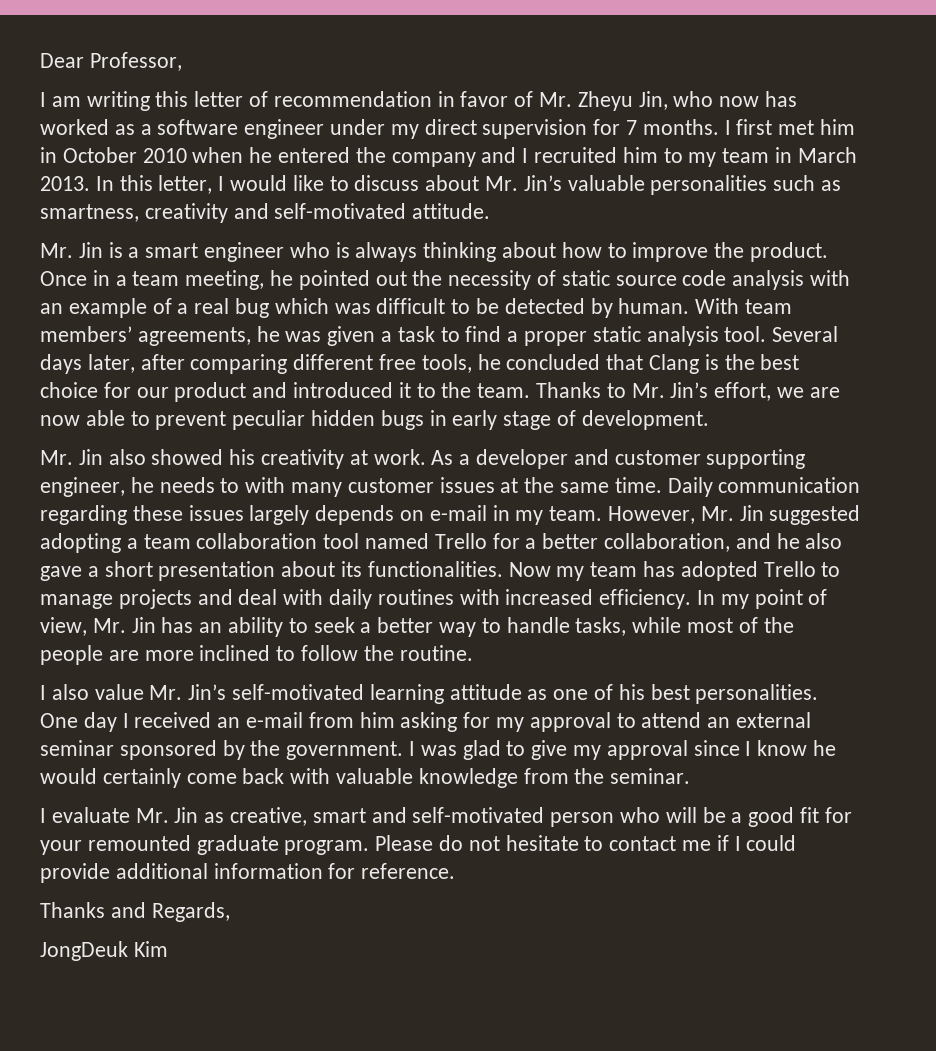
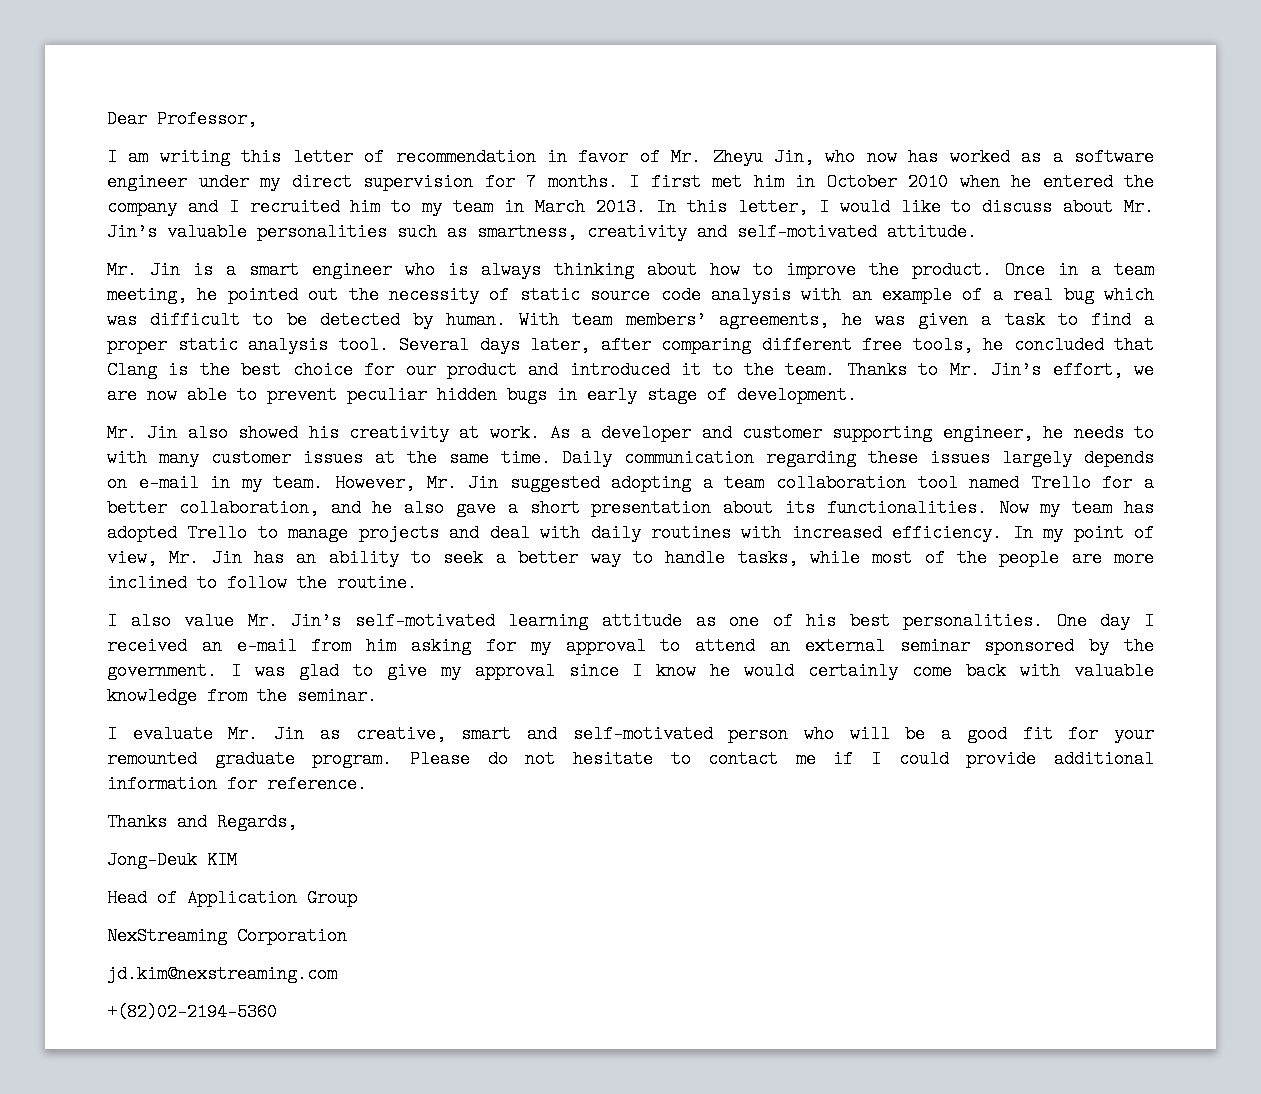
[40,941,168,961] JongDeuk Kim -> [107,851,237,869] [107,889,357,907] [107,927,347,945] [107,965,337,983] [107,1003,277,1021] Jong-Deuk KIM // Head of Application Group // NexStreaming Corporation // jd.kim@nexstreaming.com // +(82)02-2194-5360

